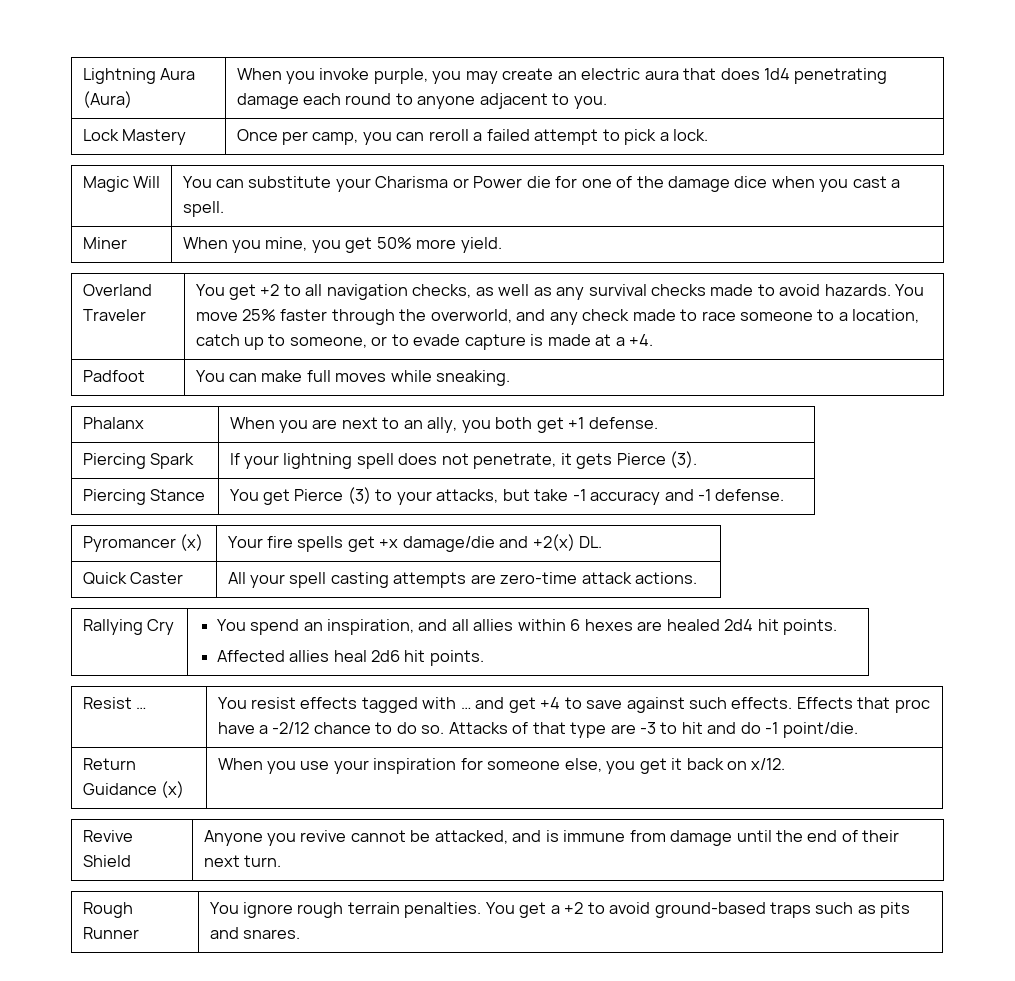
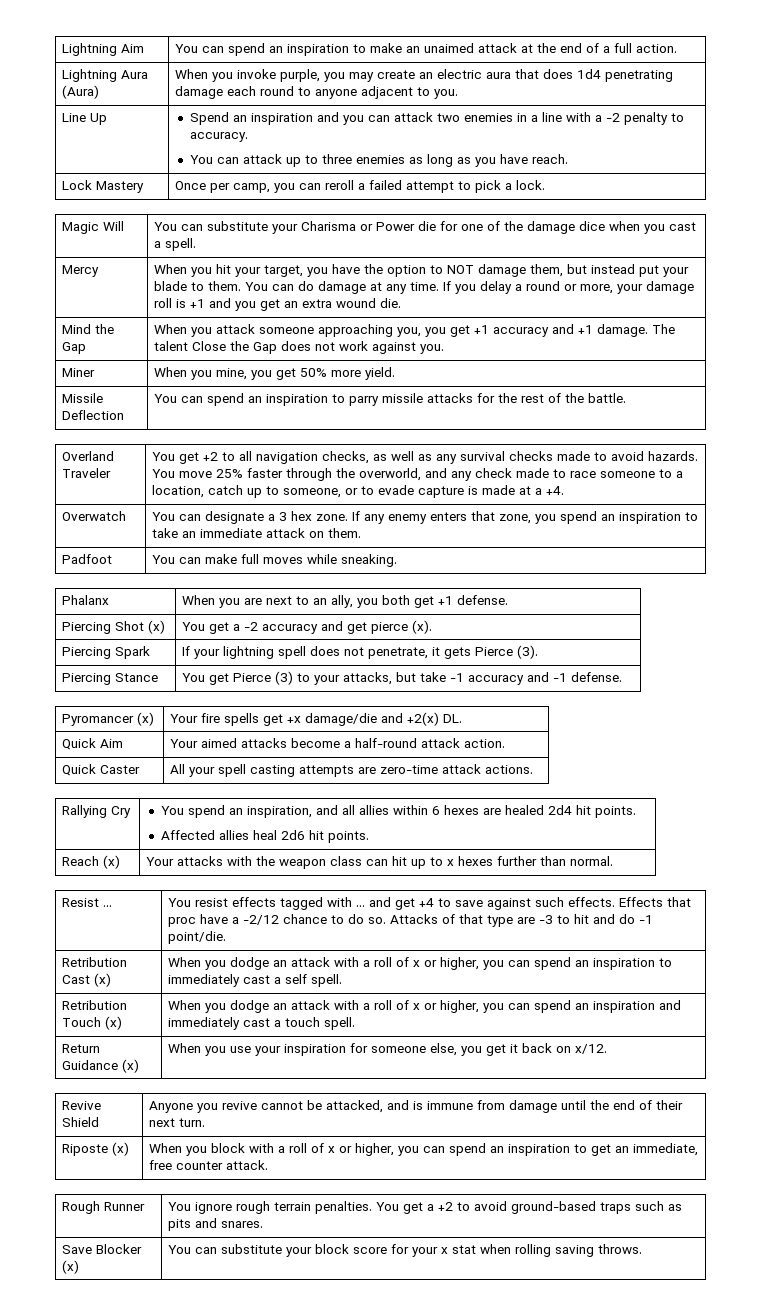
[82,68,156,84] Lightning -> [62,43,145,56] [175,43,678,56] [62,69,118,82] Lightning Aim | You can spend an inspiration to make an unaimed attack at the end of a full action. // Lightning
(607, 102) none -> [62,113,108,125] [190,112,685,125] [190,132,249,142] [190,154,569,167] // Line Up | Spend an inspiration and you can attack two enemies in a line with a -2 penalty to accuracy. // You can attack up to three enemies as long as you have reach.
(224, 209) none -> [62,265,100,277] [154,264,690,277] [154,281,695,294] [154,298,402,311] [62,324,115,334] [62,342,87,354] [154,324,676,337] [154,341,445,354] // Mercy | When you hit your target, you have the option to NOT damage them, but instead put your blade to them. You can do damage at any time. If you delay a round or more, your damage roll is +1 and you get an extra wound die. // Mind the Gap | When you attack someone approaching you, you get +1 accuracy and +1 damage. The talent Close the Gap does not work against you.
(502, 245) none -> [62,393,104,403] [62,410,125,420] [154,393,627,406] // Missile Deflection | You can spend an inspiration to parry missile attacks for the rest of the battle.
(653, 340) none -> [62,511,127,521] [152,511,699,524] [152,528,362,538] // Overwatch | You can designate a 3 hex zone. If any enemy enters that zone, you spend an inspiration to take an immediate attack on them.
(658, 423) none -> [62,620,166,634] [182,620,433,634] // Piercing Shot (x) | You get a -2 accuracy and get pierce (x).
(603, 542) none -> [62,738,124,750] [170,738,506,748] // Quick Aim | Your aimed attacks become a half-round attack action.
(484, 658) none -> [62,855,121,869] [146,856,614,869] // Reach (x) | Your attacks with the weapon class can hit up to x hexes further than normal.
(858, 730) none -> [62,957,128,967] [62,973,112,987] [168,957,673,970] [168,974,343,987] [62,1000,128,1010] [62,1016,123,1030] [168,1000,682,1013] [168,1017,356,1030] // Retribution Cast (x) | When you dodge an attack with a roll of x or higher, you can spend an inspiration to immediately cast a self spell. // Retribution Touch (x) | When you dodge an attack with a roll of x or higher, you can spend an inspiration and immediately cast a touch spell.
(281, 861) none -> [62,1142,130,1156] [149,1143,699,1156] [149,1160,269,1170] // Riposte (x) | When you block with a roll of x or higher, you can spend an inspiration to get an immediate, free counter attack.
(300, 934) none -> [62,1244,143,1254] [62,1260,80,1274] [168,1244,643,1257] // Save Blocker (x) | You can substitute your block score for your x stat when rolling saving throws.

